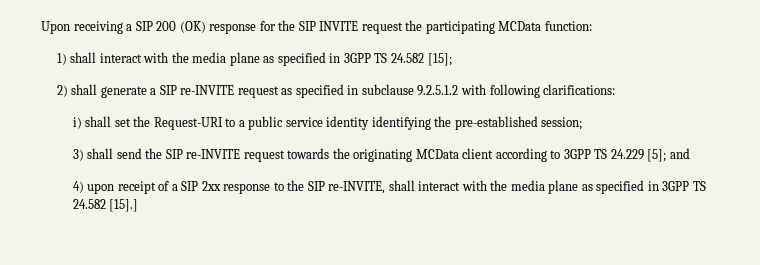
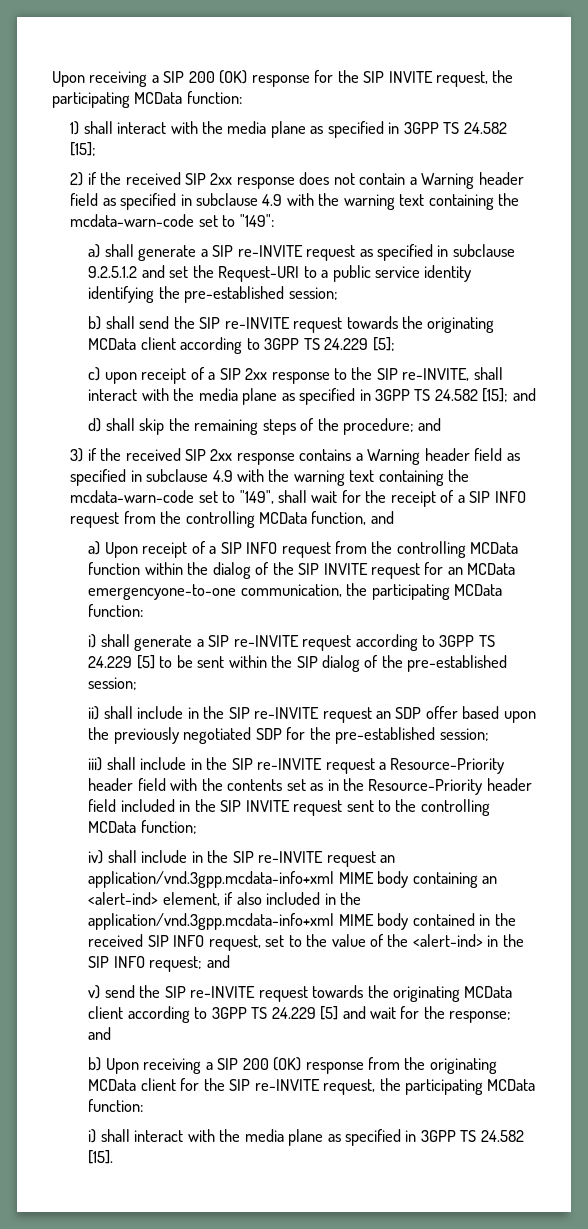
[361,22,403,34] request -> [436,71,489,87] request,
(68, 91) none -> [87,172,524,189] [70,193,520,210] [70,214,274,227] [88,244,101,258] if the received SIP 2xx response does not contain a Warning header field as specified in subclause 4.9 with the warning text containing the mcdata-warn-code set to "149": // a)
[460,84,616,98] [72,116,112,129] with following clarifications: // i) shall -> [141,265,165,278] and
[72,149,84,161] 3) -> [88,316,102,330] b)
[669,148,690,159] [72,181,84,193] and // 4) -> [88,367,101,381] // c)
[109,199,139,212] [15].] -> [482,388,536,402] [88,418,442,435] [70,448,520,465] [70,469,470,486] [70,490,526,507] [70,511,394,528] [88,541,519,558] [88,562,516,579] [88,583,503,600] [88,604,144,617] [88,634,495,651] [88,655,508,672] [88,677,138,690] [88,706,536,723] [88,727,489,744] [88,757,505,774] [88,778,532,795] [88,799,490,816] [88,820,197,834] [88,850,396,867] [88,871,498,888] [88,892,362,906] [88,913,516,930] [88,934,524,951] [88,955,230,972] [88,985,513,1002] [88,1006,512,1023] [88,1027,112,1040] [88,1057,497,1074] [88,1078,536,1095] [88,1099,144,1112] [88,1129,524,1146] [88,1150,114,1164] [15]; and // d) shall skip the remaining steps of the procedure; and // 3) if the received SIP 2xx response contains a Warning header field as specified in subclause 4.9 with the warning text containing the mcdata-warn-code set to "149", shall wait for the receipt of a SIP INFO request from the controlling MCData function, and // a) Upon receipt of a SIP INFO request from the controlling MCData function within the dialog of the SIP INVITE request for an MCData emergencyone-to-one communication, the participating MCData function: // i) shall generate a SIP re-INVITE request according to 3GPP TS 24.229 [5] to be sent within the SIP dialog of the pre-established session; // ii) shall include in the SIP re-INVITE request an SDP offer based upon the previously negotiated SDP for the pre-established session; // iii) shall include in the SIP re-INVITE request a Resource-Priority header field with the contents set as in the Resource-Priority header field included in the SIP INVITE request sent to the controlling MCData function; // iv) shall include in the SIP re-INVITE request an application/vnd.3gpp.mcdata-info+xml MIME body containing an <alert-ind> element, if also included in the application/vnd.3gpp.mcdata-info+xml MIME body contained in the received SIP INFO request, set to the value of the <alert-ind> in the SIP INFO request; and // v) send the SIP re-INVITE request towards the originating MCData client according to 3GPP TS 24.229 [5] and wait for the response; and // b) Upon receiving a SIP 200 (OK) response from the originating MCData client for the SIP re-INVITE request, the participating MCData function: // i) shall interact with the media plane as specified in 3GPP TS 24.582 [15].

